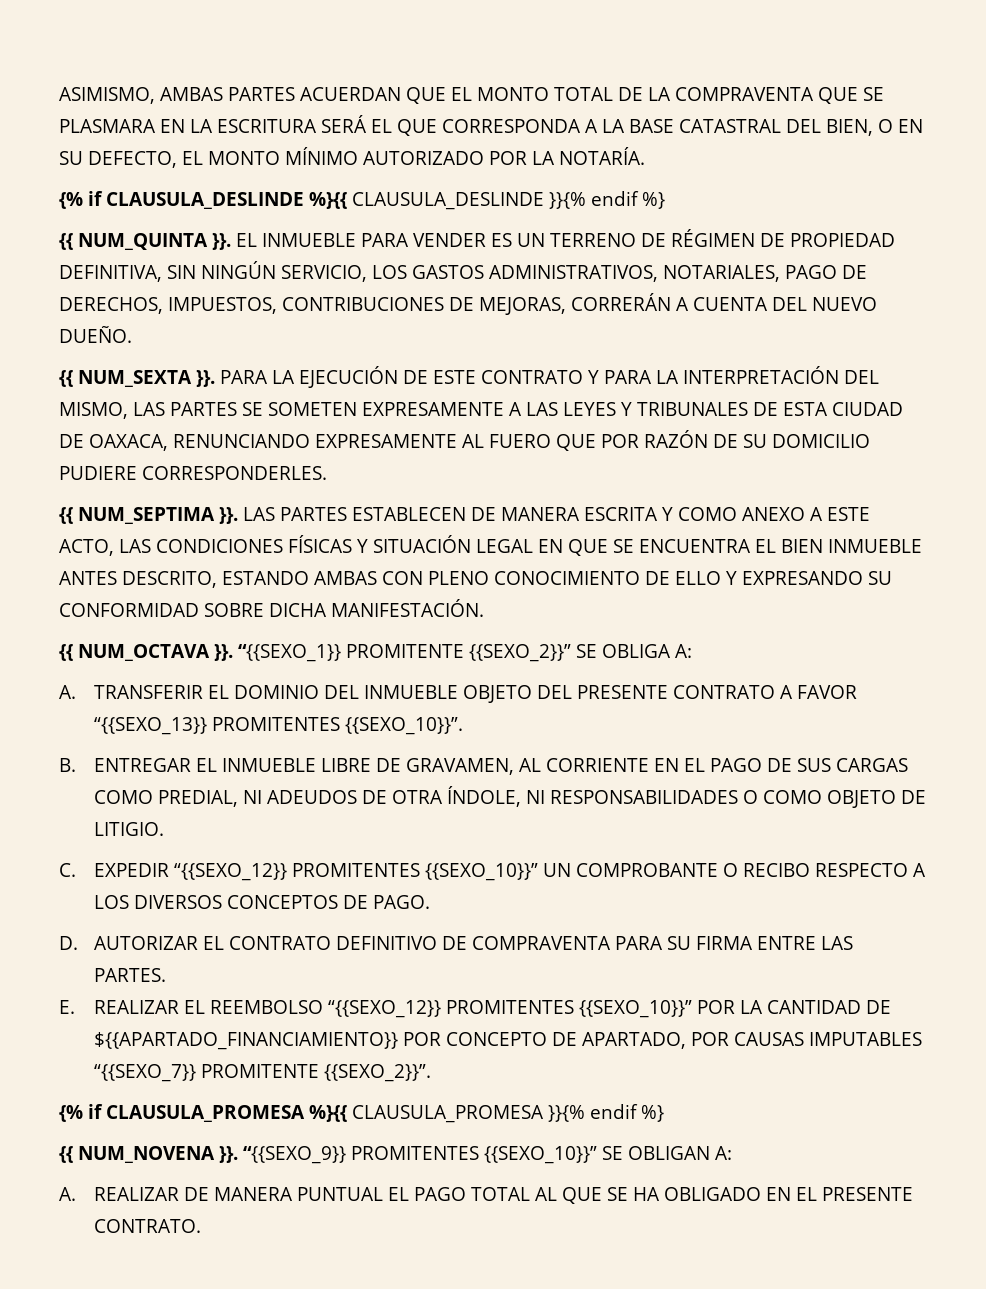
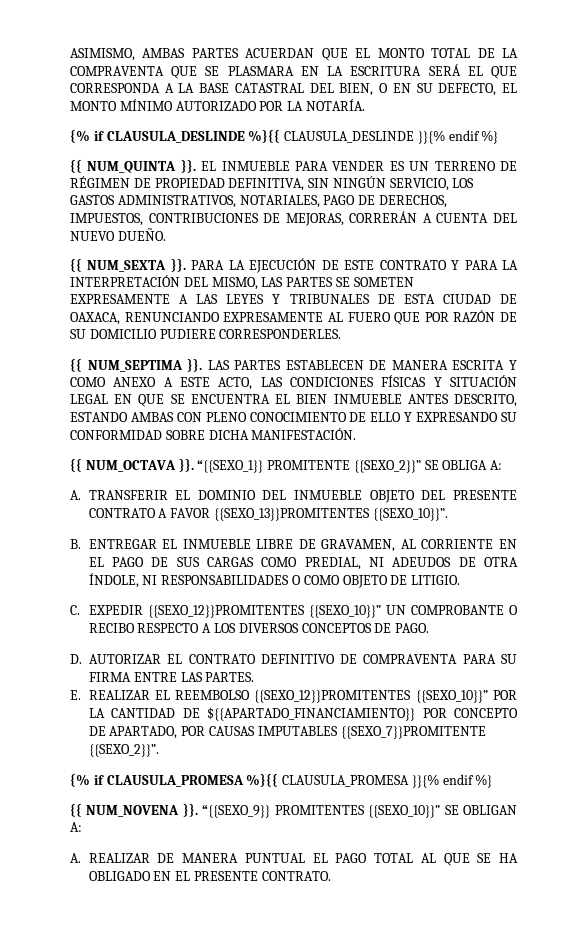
[93,717,340,735] “{{SEXO_13}} PROMITENTES -> [213,508,370,521] {{SEXO_13}}PROMITENTES
[173,863,420,881] “{{SEXO_12}} PROMITENTES -> [147,605,305,618] {{SEXO_12}}PROMITENTES
[327,1000,574,1018] “{{SEXO_12}} PROMITENTES -> [254,690,412,703] {{SEXO_12}}PROMITENTES
[93,1064,319,1082] “{{SEXO_7}} PROMITENTE -> [340,726,486,739] {{SEXO_7}}PROMITENTE

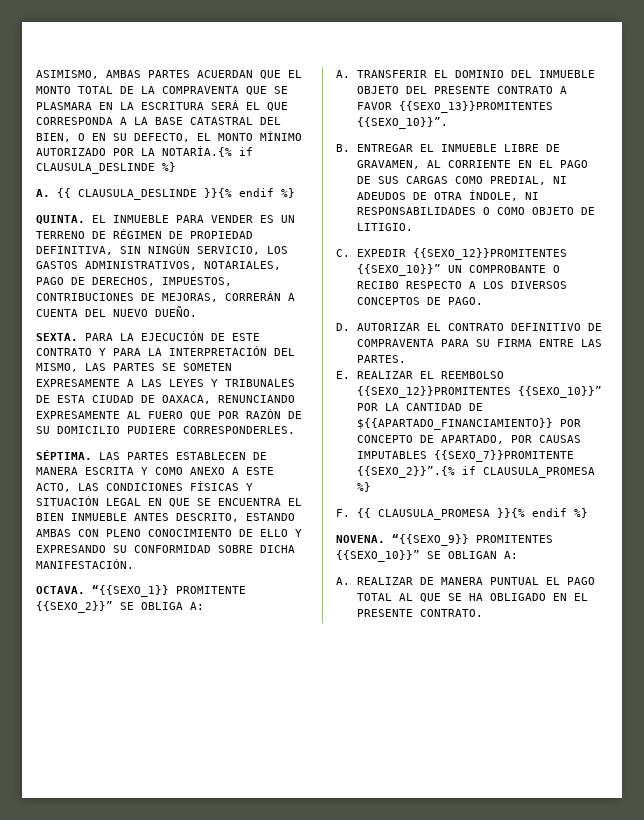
[305,99,365,111] [70,129,281,143] NOTARÍA. // {% if CLAUSULA_DESLINDE %}{{ -> [162,146,253,157] [36,162,176,174] [36,188,71,198] NOTARÍA.{% if CLAUSULA_DESLINDE %} // A. {{
[70,159,196,173] {{ NUM_QUINTA }}. -> [36,215,85,224] QUINTA.
[70,258,186,272] {{ NUM_SEXTA }}. -> [36,333,78,341] SEXTA.
[70,358,203,372] {{ NUM_SEPTIMA }}. -> [36,450,92,460] SÉPTIMA.
[70,458,194,472] {{ NUM_OCTAVA }}. -> [36,586,85,594] OCTAVA.
[88,744,159,757] [70,773,279,787] {{SEXO_2}}”. // {% if CLAUSULA_PROMESA %}{{ -> [356,466,595,478] [356,482,371,492] [336,508,371,518] {{SEXO_2}}”.{% if CLAUSULA_PROMESA %} // F. {{
[70,803,198,817] {{ NUM_NOVENA }}. -> [336,535,385,543] NOVENA.

